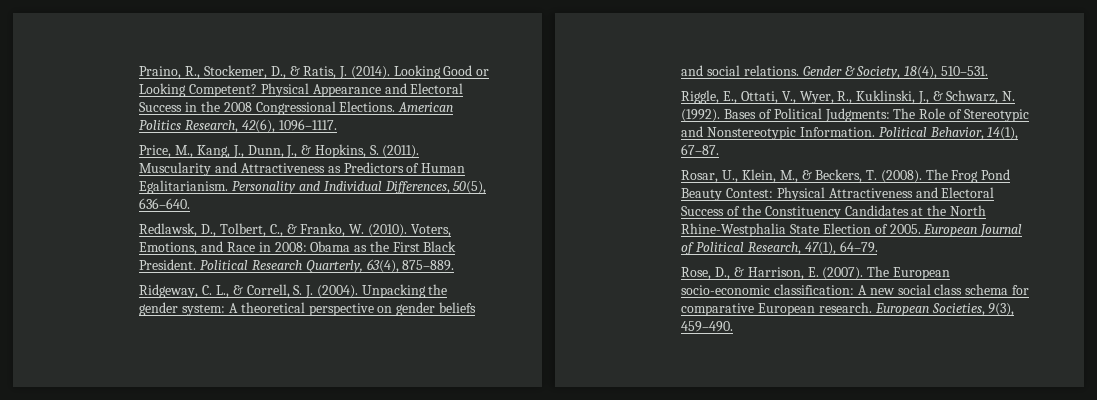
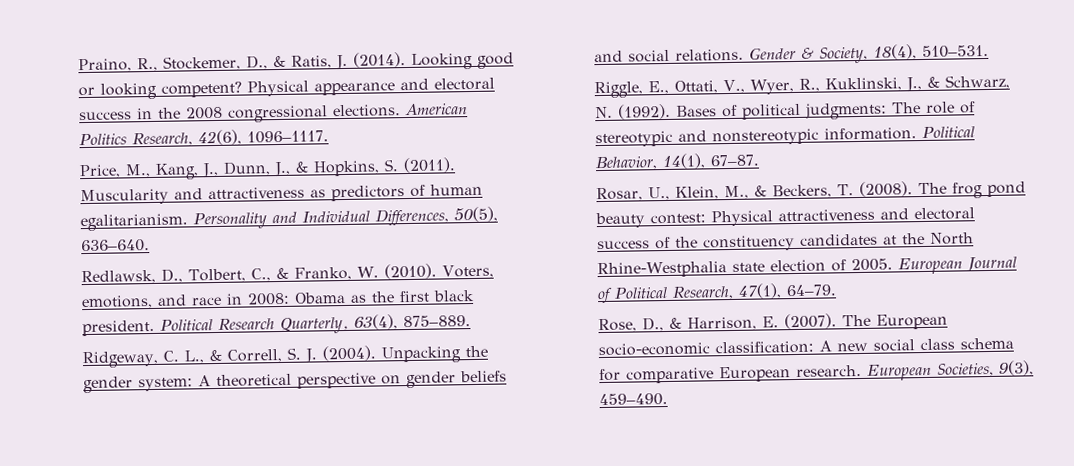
[443,65,490,76] [139,83,464,97] [139,102,183,112] Good or Looking Competent? Physical Appearance and Electoral Success -> [476,52,514,69] [77,77,495,100] [78,111,132,121] good or looking competent? Physical appearance and electoral success
[255,101,396,115] Congressional Elections. -> [227,104,401,123] congressional elections.
[240,162,466,173] [139,180,229,194] Attractiveness as Predictors of Human Egalitarianism. -> [207,183,483,202] [79,213,188,232] attractiveness as predictors of human egalitarianism.
[139,241,255,255] Emotions, and Race -> [80,294,222,310] emotions, and race
[392,241,457,252] [139,259,197,270] First Black President. -> [398,289,475,303] [81,319,155,337] first black president.
[773,108,1029,122] [681,126,875,140] Political Judgments: The Role of Stereotypic and Nonstereotypic Information. -> [741,101,976,120] [594,127,917,148] political judgments: The role of stereotypic and nonstereotypic information.
[951,169,1011,183] [681,187,995,201] [681,205,909,219] Frog Pond Beauty Contest: Physical Attractiveness and Electoral Success of the Constituency Candidates -> [951,181,1026,199] [594,207,975,229] [596,233,878,252] frog pond beauty contest: Physical attractiveness and electoral success of the constituency candidates
[790,223,871,234] State Election -> [731,259,826,273] state election

